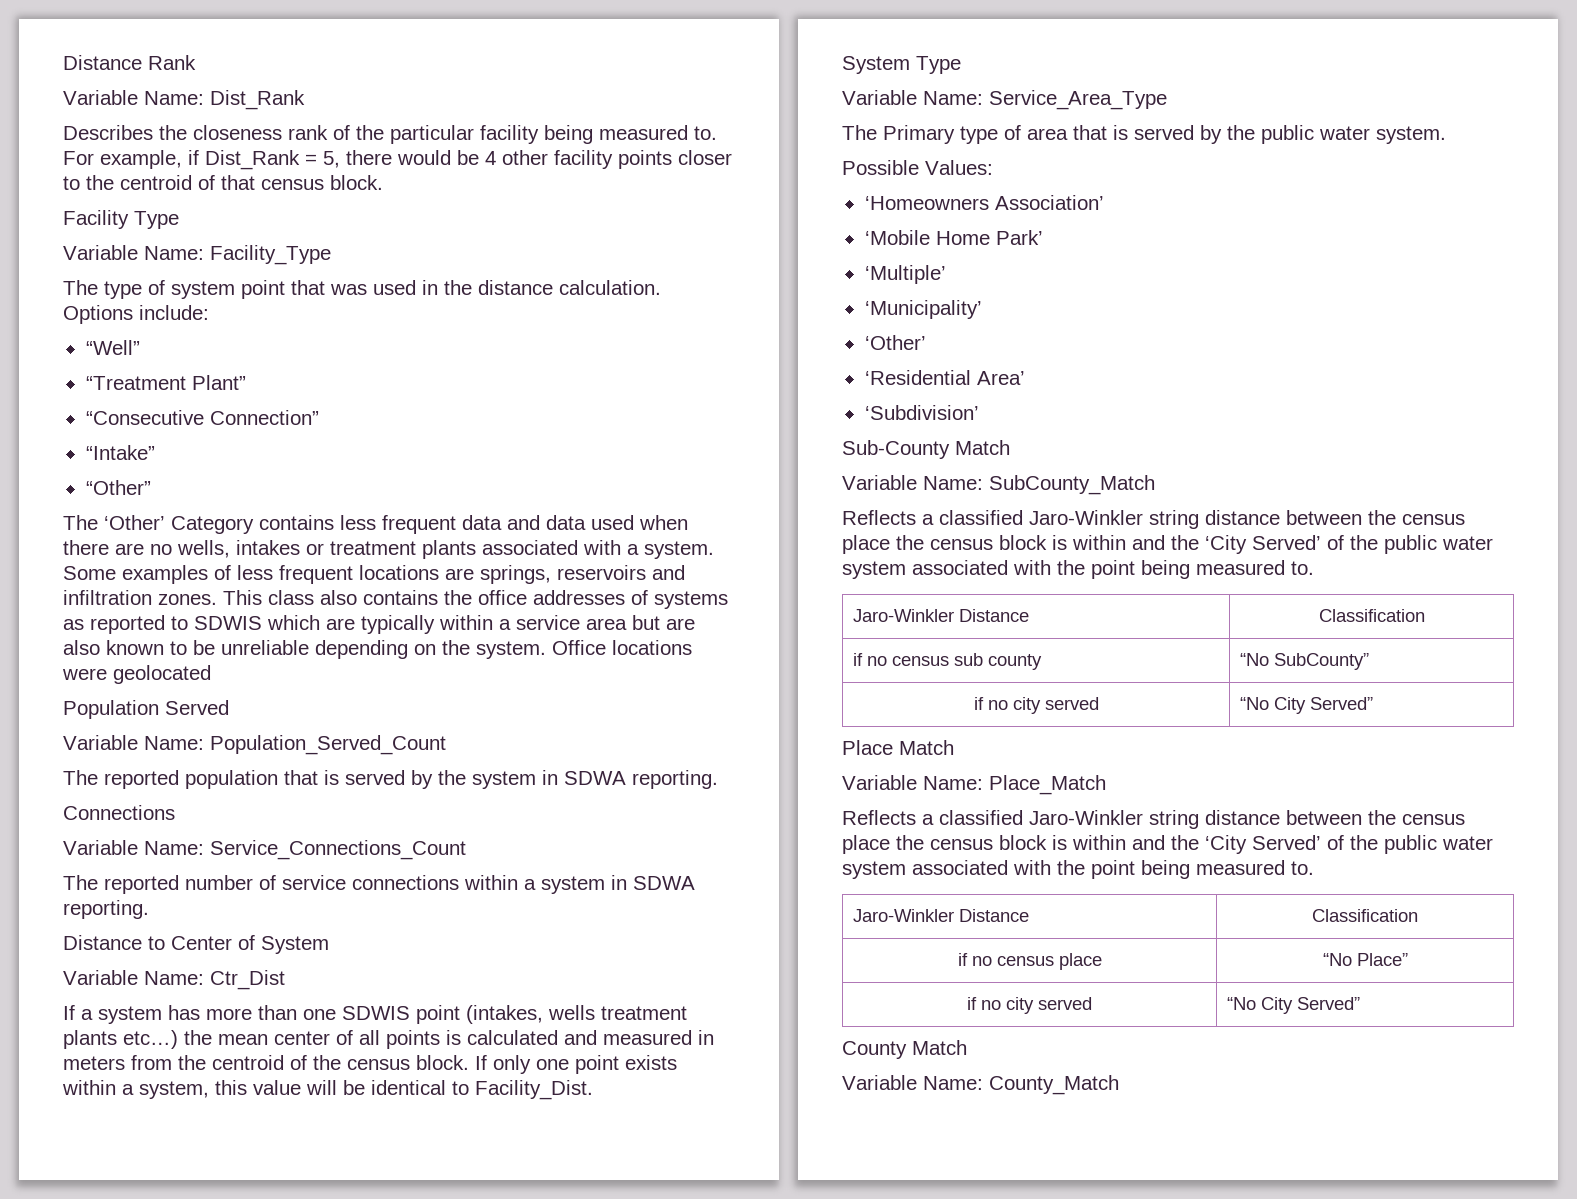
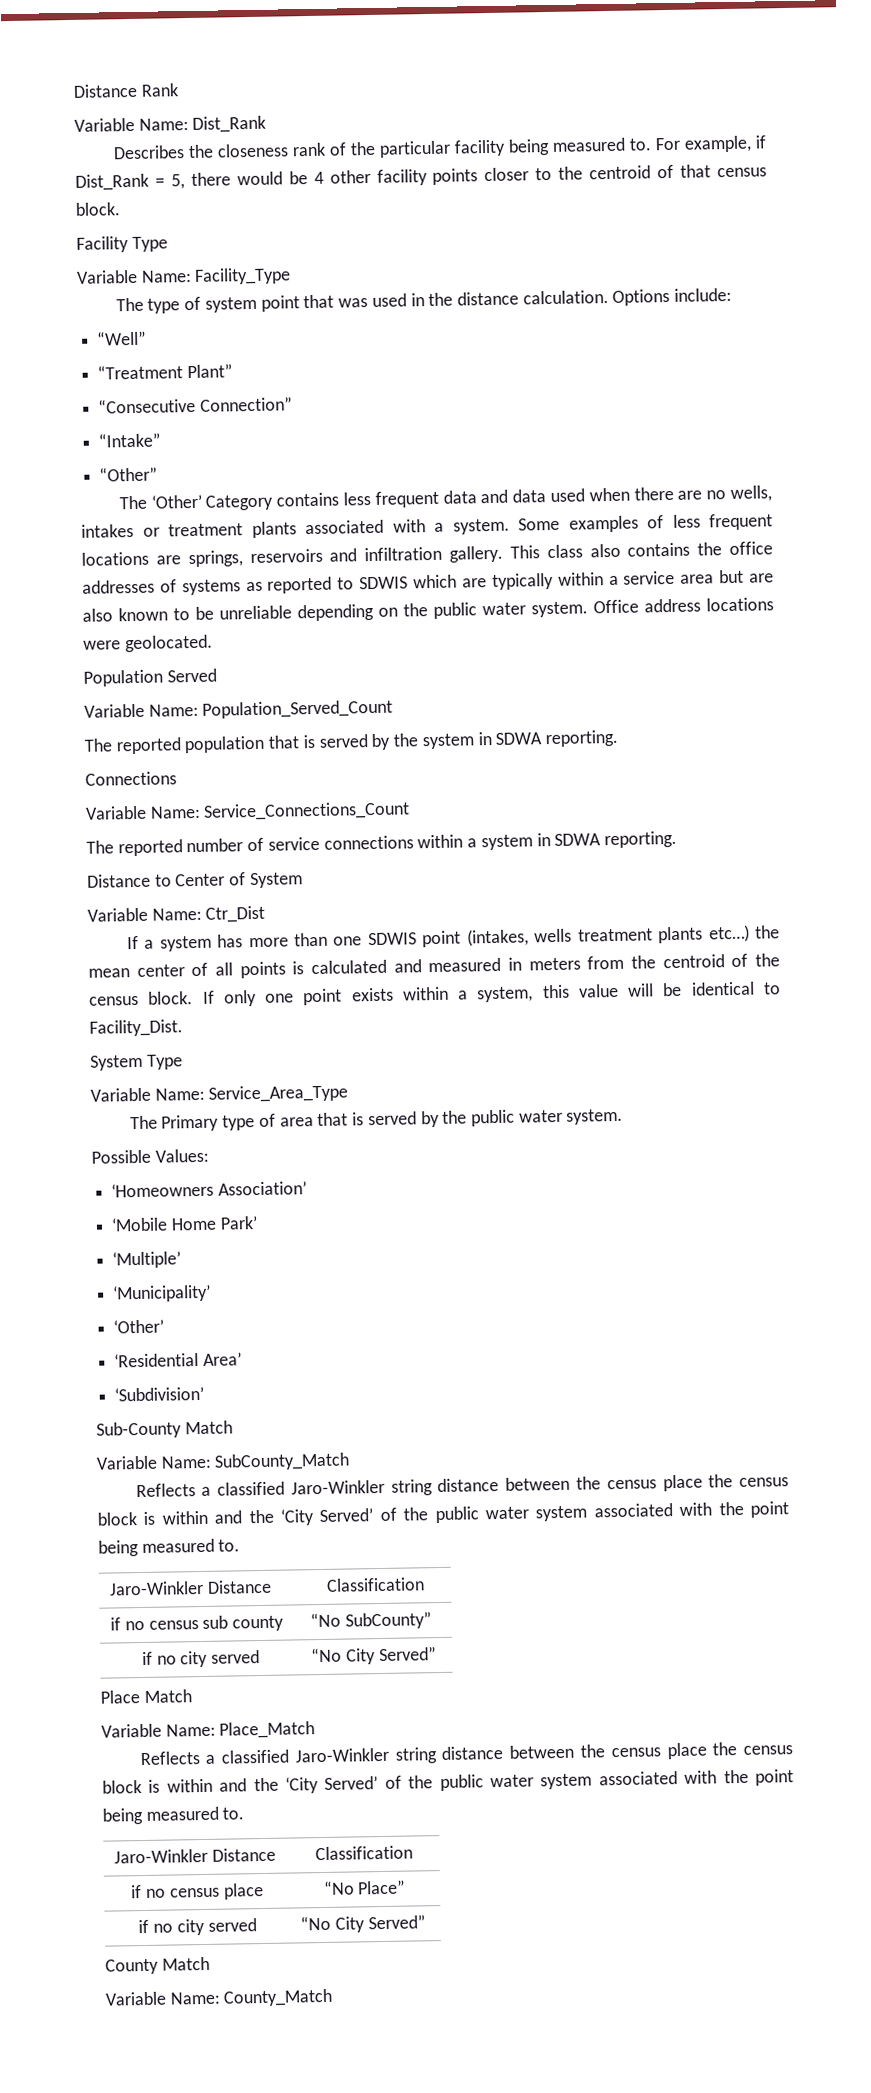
[158,594,217,605] zones. -> [449,545,503,563] gallery.
(470, 647) none -> [433,602,526,619] public water
(606, 647) none -> [644,598,701,613] address
[113,665,211,684] geolocated -> [124,634,213,653] geolocated.

